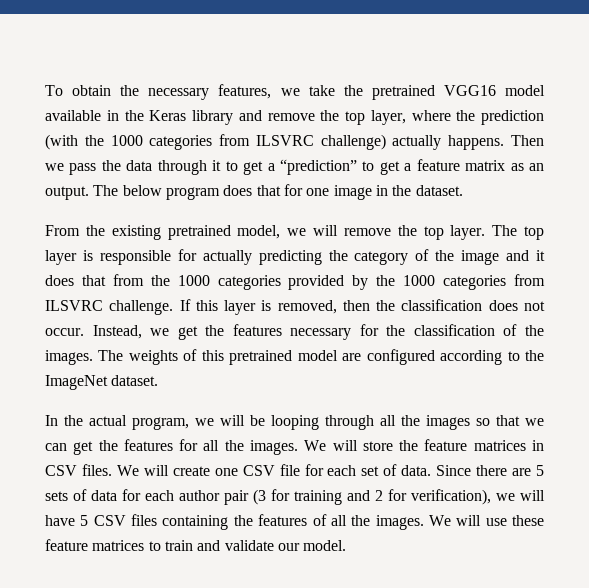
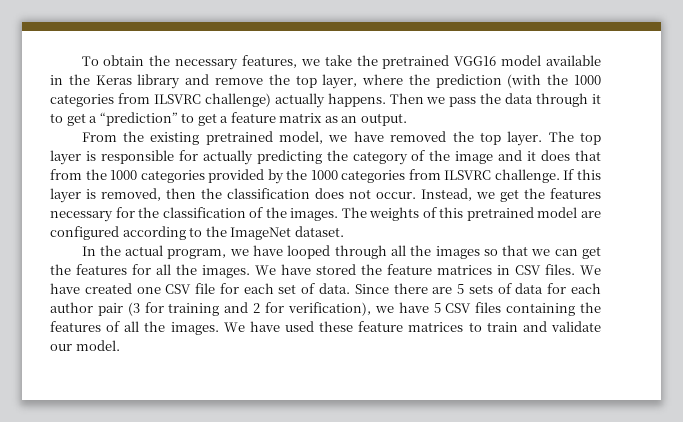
[93,184,463,200] The below program does that for one image in the dataset. -> (407, 119) none
[313,225,391,236] will remove -> [353,131,447,142] have removed
[220,415,319,430] will be looping -> [253,245,331,259] have looped
[332,440,393,451] will store -> [281,264,356,275] have stored
[143,465,210,476] will create -> [50,283,132,294] have created
[520,490,545,501] will -> (394, 309) none
[456,515,507,526] will use -> [249,321,314,332] have used

